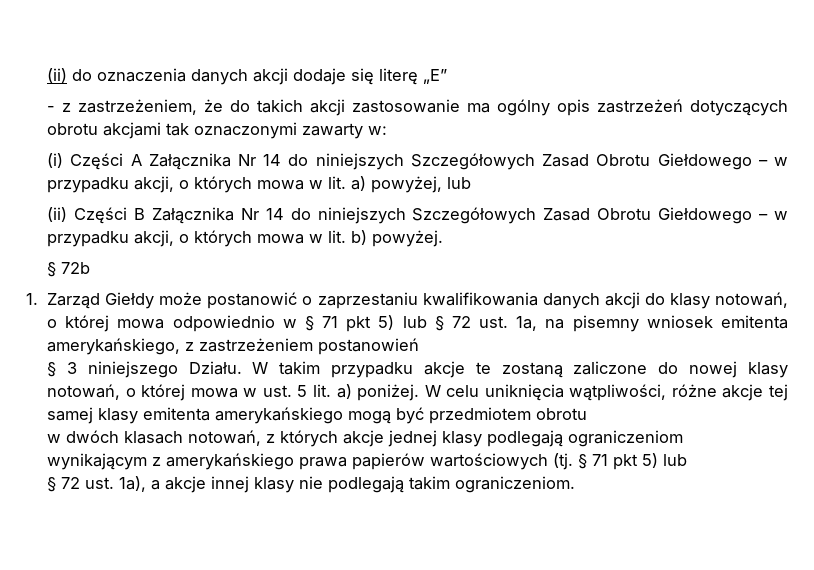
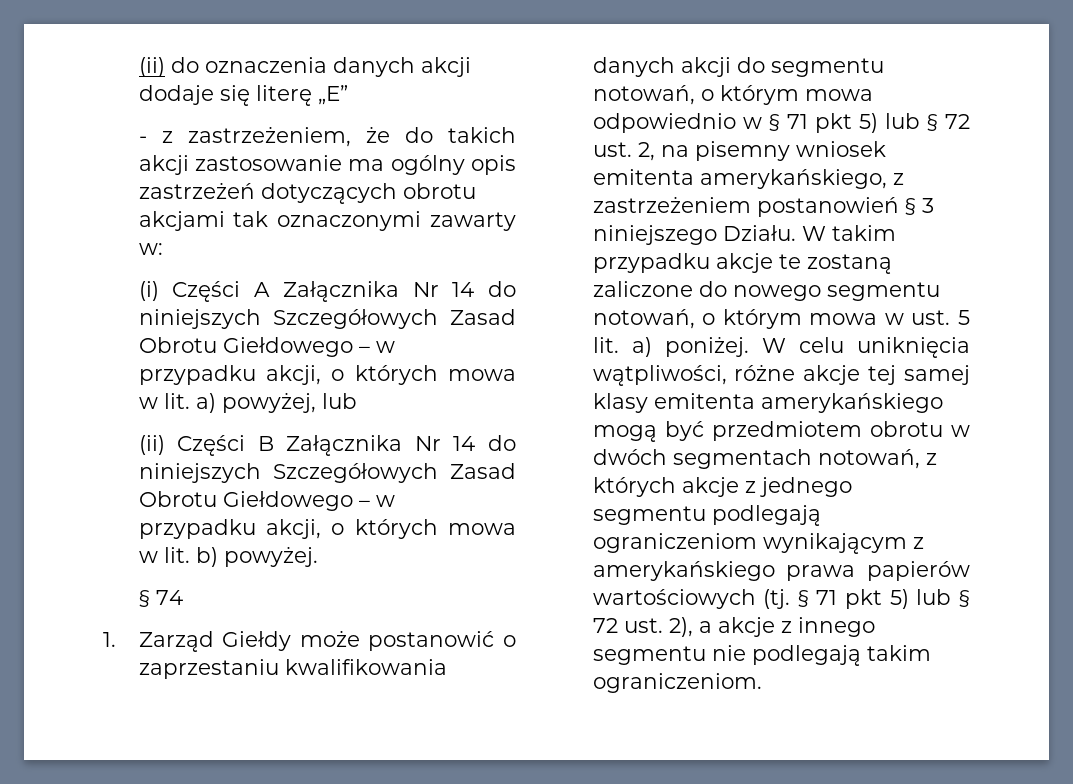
[61,262,91,274] 72b -> [155,590,183,605] 74
[669,292,788,309] [47,315,110,332] klasy notowań, o której -> [770,58,884,77] [592,85,799,105] segmentu notowań, o którym
[516,316,538,331] 1a, -> [637,142,655,161] 2,
(420, 346) // -> (899, 207) none
[689,361,788,378] [47,384,186,401] nowej klasy notowań, o której -> [732,282,940,301] [592,309,802,329] nowego segmentu notowań, o którym
(588, 414) // -> (943, 429) none
[124,431,184,444] klasach -> [672,449,812,469] segmentach
[388,430,483,447] jednej klasy -> [744,477,852,497] [592,506,706,525] z jednego segmentu
[47,476,147,492] // § 72 ust. 1a), -> [959,590,970,607] [592,617,693,637] § 72 ust. 2),
[211,476,295,493] innej klasy -> [780,617,875,637] [592,646,706,665] z innego segmentu

